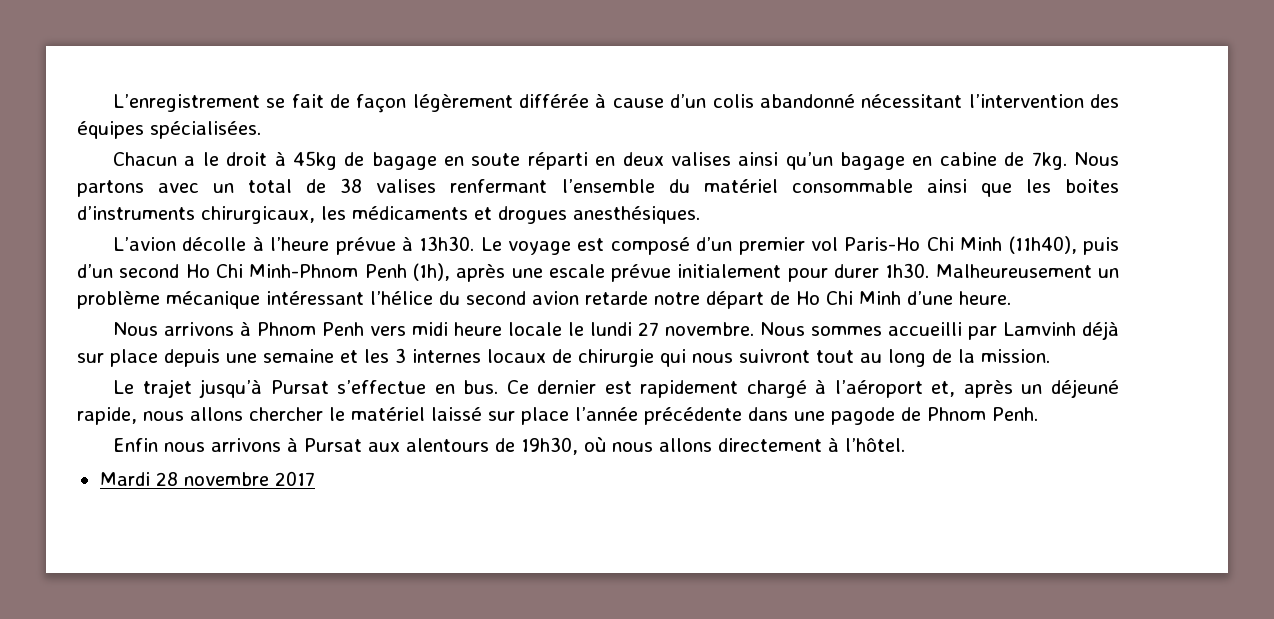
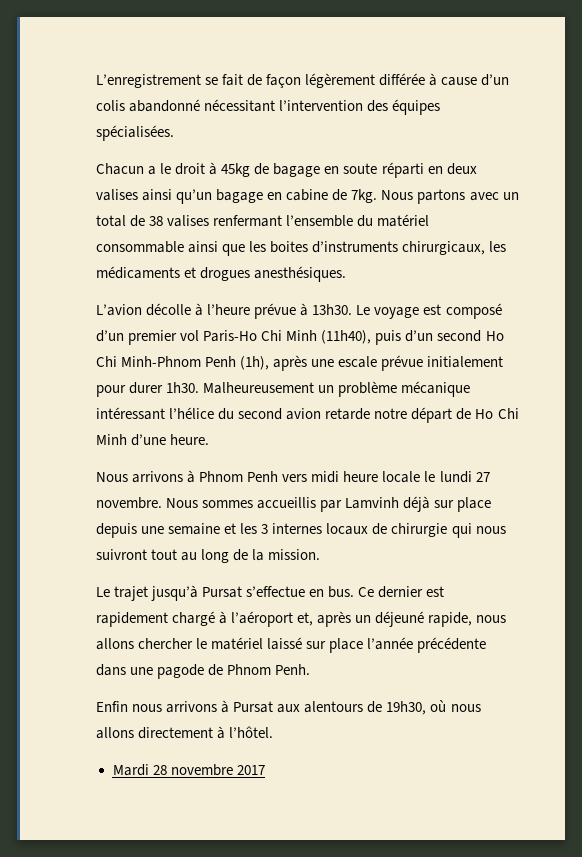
[887,322,962,336] accueilli -> [257,497,317,509] accueillis

